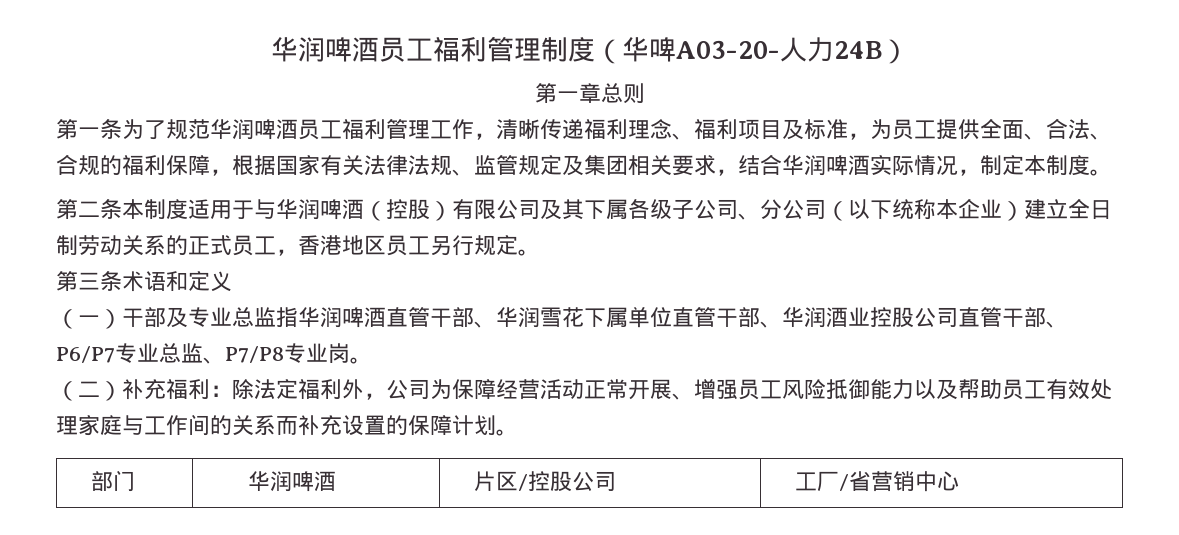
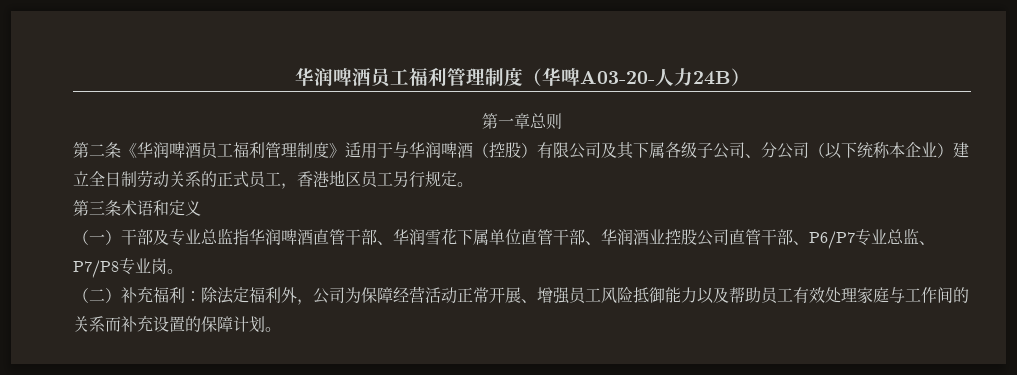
[78,118,1112,140] [56,154,1112,176] [56,199,188,220] 一条为了规范华润啤酒员工福利管理工作，清晰传递福利理念、福利项目及标准，为员工提供全面、合法、合规的福利保障，根据国家有关法律法规、监管规定及集团相关要求，结合华润啤酒实际情况，制定本制度。 // 第二条本制度 -> [89,142,345,159] 二条《华润啤酒员工福利管理制度》
[90,470,135,492] [248,471,337,492] [473,471,616,492] [794,471,959,492] // 部门 | 华润啤酒 | 片区/控股公司 | 工厂/省营销中心 -> (281, 329) none

